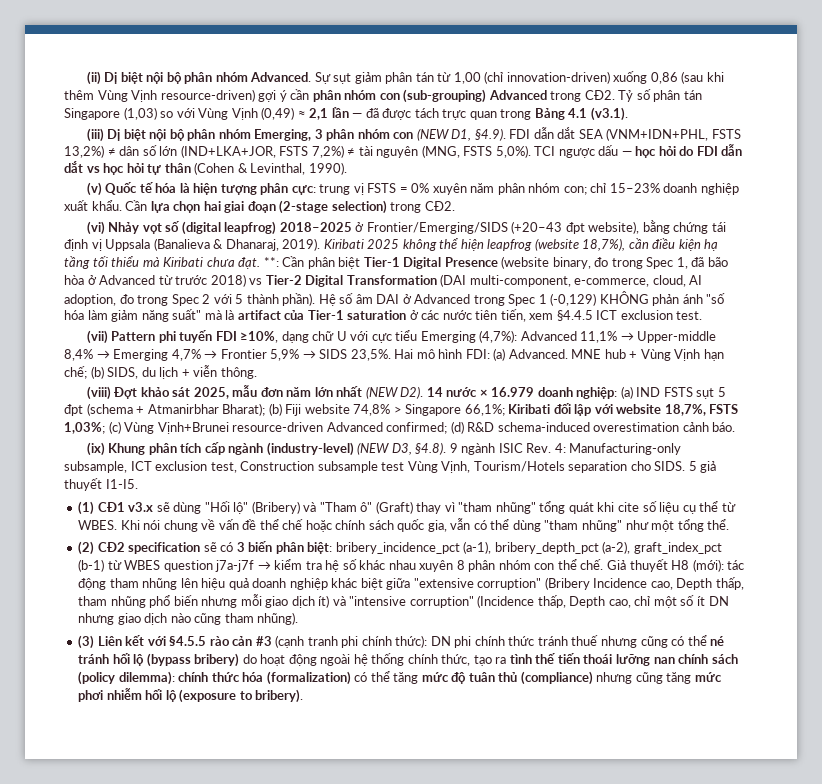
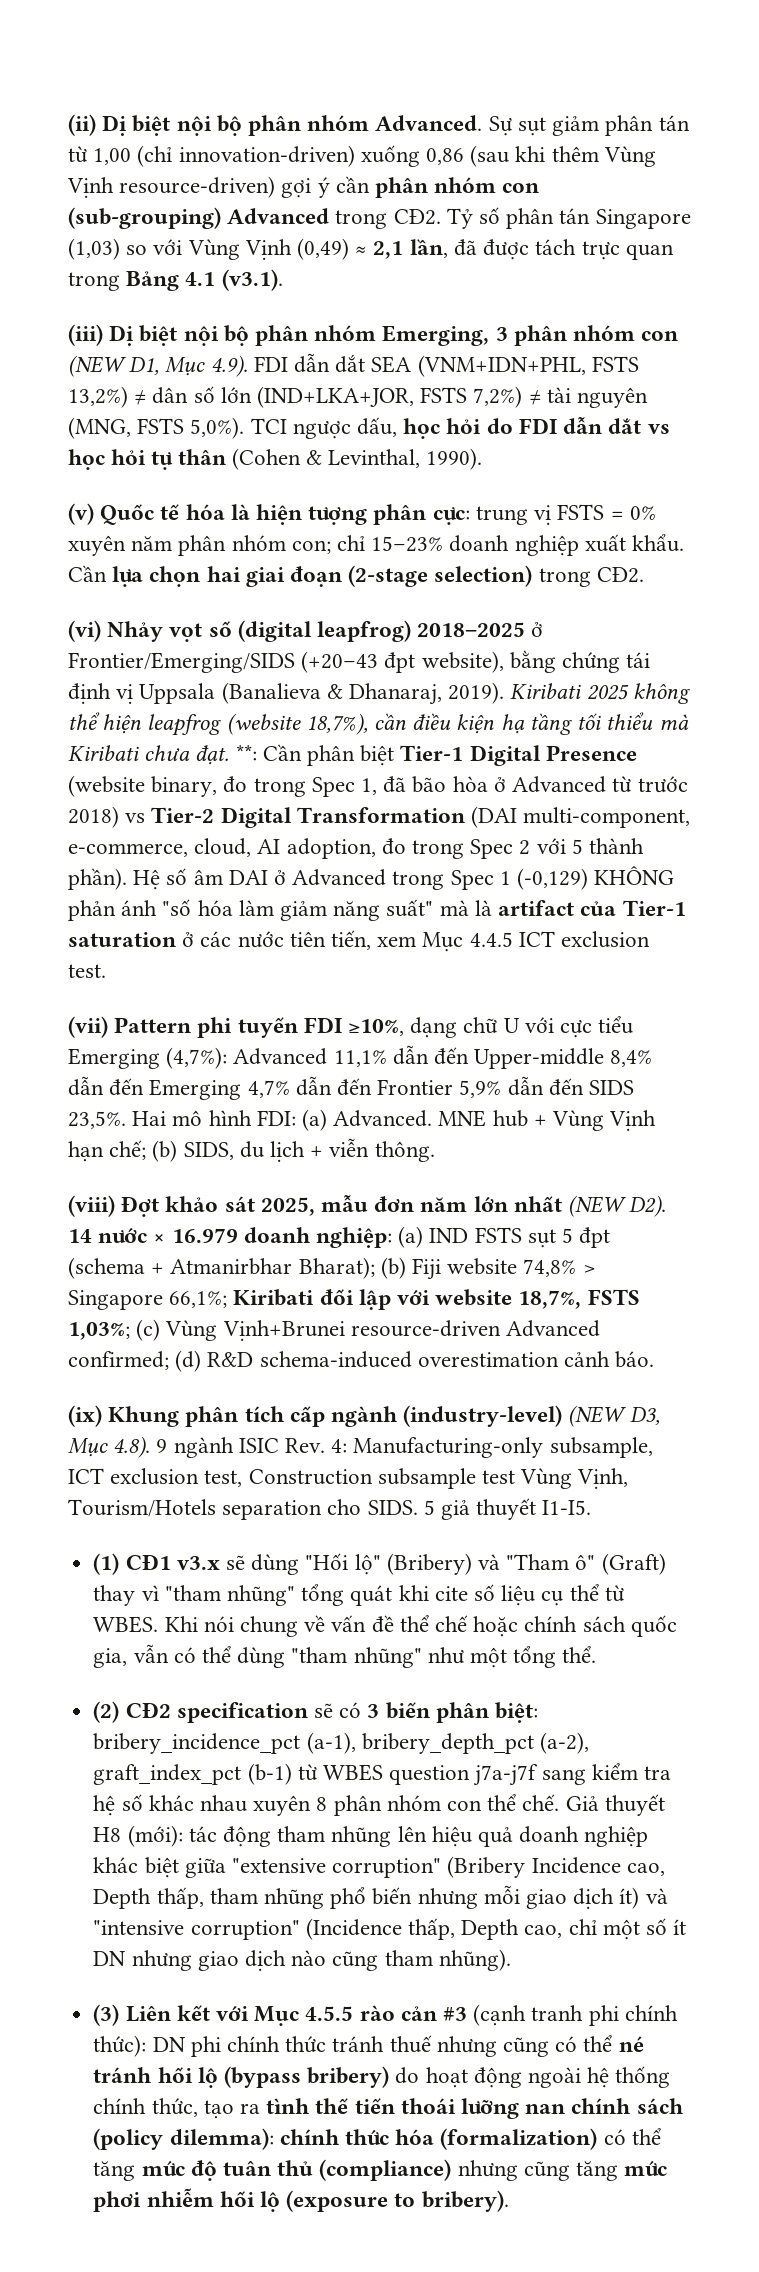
[331,107,363,118] lần — -> [409,239,448,258] lần,
[474,128,506,141] §4.9). -> [165,355,248,377] Mục 4.9).
[598,145,632,156] dấu — -> [357,417,398,437] dấu,
[556,310,593,321] §4.4.5 -> [422,932,513,952] Mục 4.4.5
[620,331,717,343] [64,349,316,361] → Upper-middle 8,4% → Emerging 4,7% → Frontier 5,9% → -> [392,1045,653,1069] [68,1076,584,1100] dẫn đến Upper-middle 8,4% dẫn đến Emerging 4,7% dẫn đến Frontier 5,9% dẫn đến
[415,442,447,455] §4.8). -> [68,1436,151,1458] Mục 4.8).
[257,561,271,570] → -> [541,1769,586,1785] sang
[169,636,207,646] §4.5.5 -> [254,2006,354,2026] Mục 4.5.5

